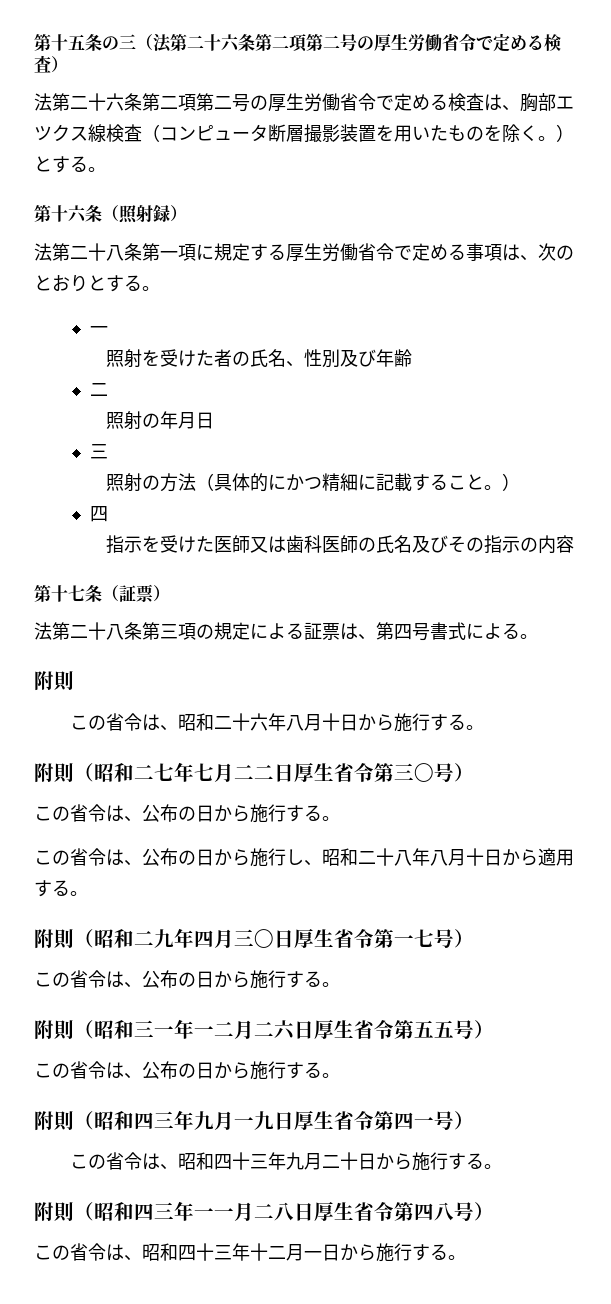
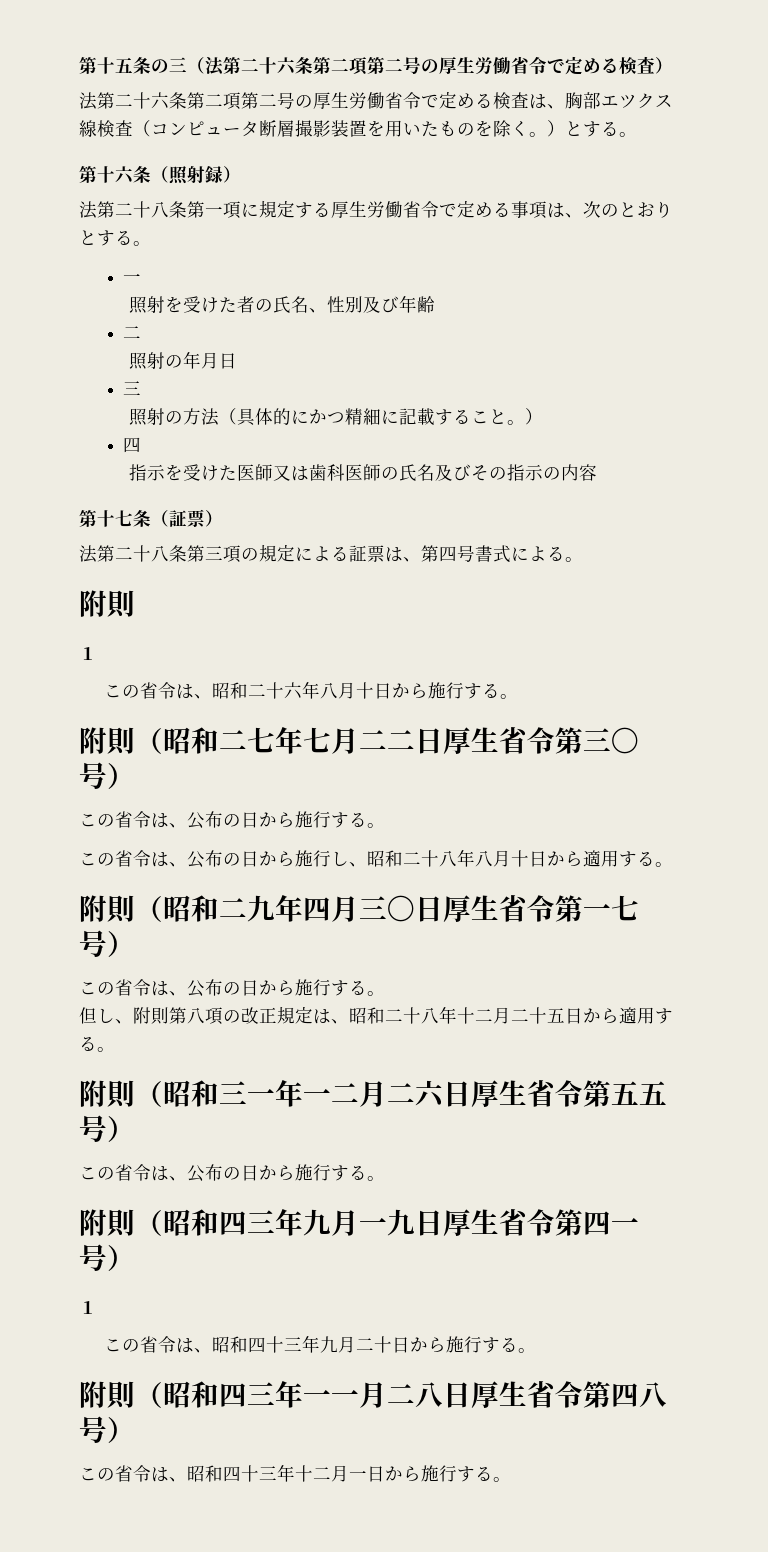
(74, 681) none -> [79,647,97,660] // １
(340, 984) none -> [79,1006,673,1025] [79,1036,115,1052] // 但し、附則第八項の改正規定は、昭和二十八年十二月二十五日から適用する。
(474, 1120) none -> [79,1301,97,1314] // １

